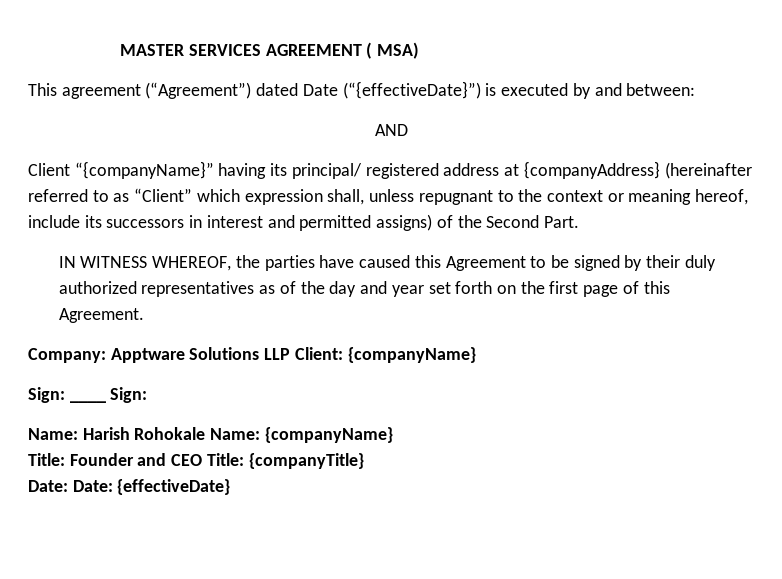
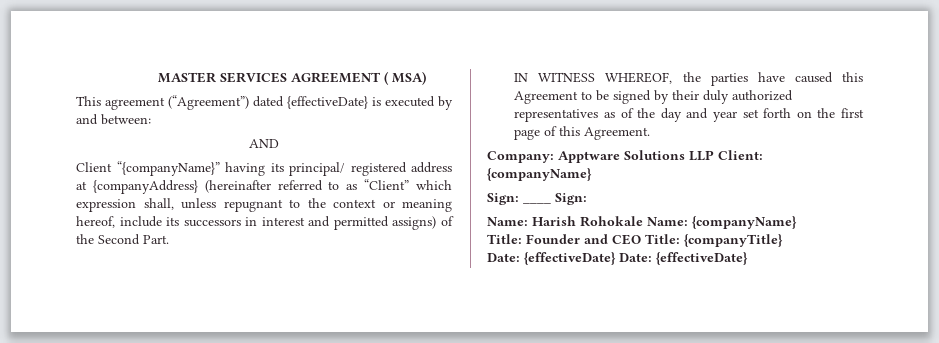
[302,81,481,99] Date (“{effectiveDate}”) -> [287,96,368,109] {effectiveDate}
(68, 486) none -> [524,252,616,265] {effectiveDate}

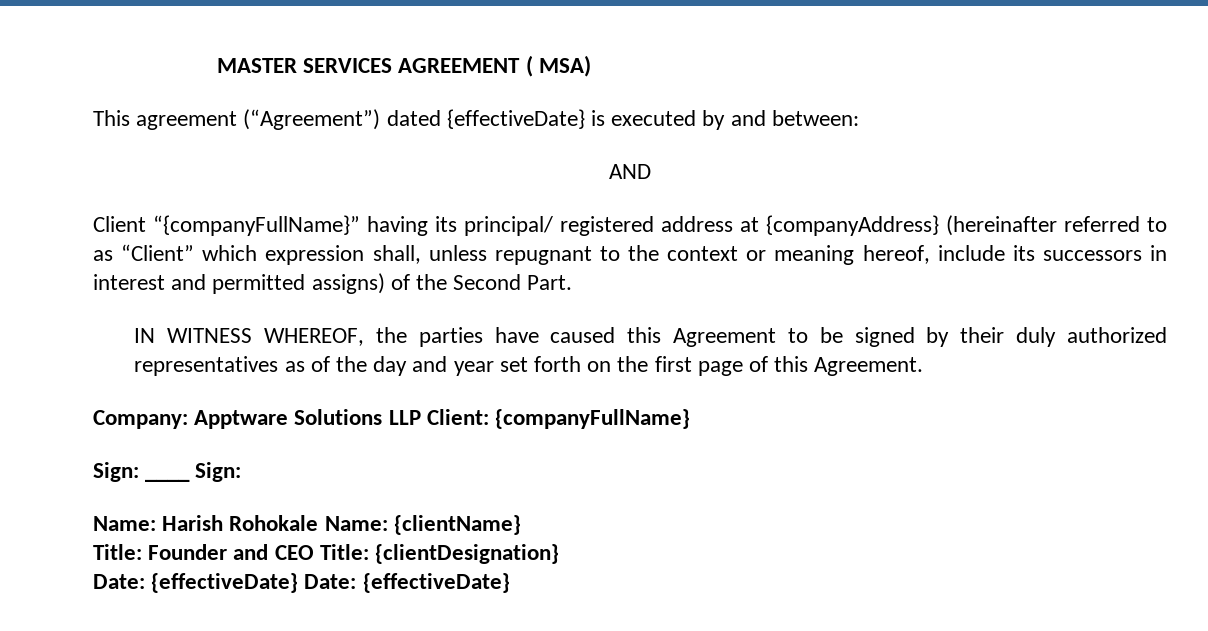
[116,161,220,176] “{companyName}” -> [153,215,360,236] “{companyFullName}”
[487,168,592,181] {companyName} -> [495,409,691,429] {companyFullName}
[692,216,797,229] {companyName} -> [393,515,521,535] {clientName}
[684,234,783,247] {companyTitle} -> [375,544,560,564] {clientDesignation}

